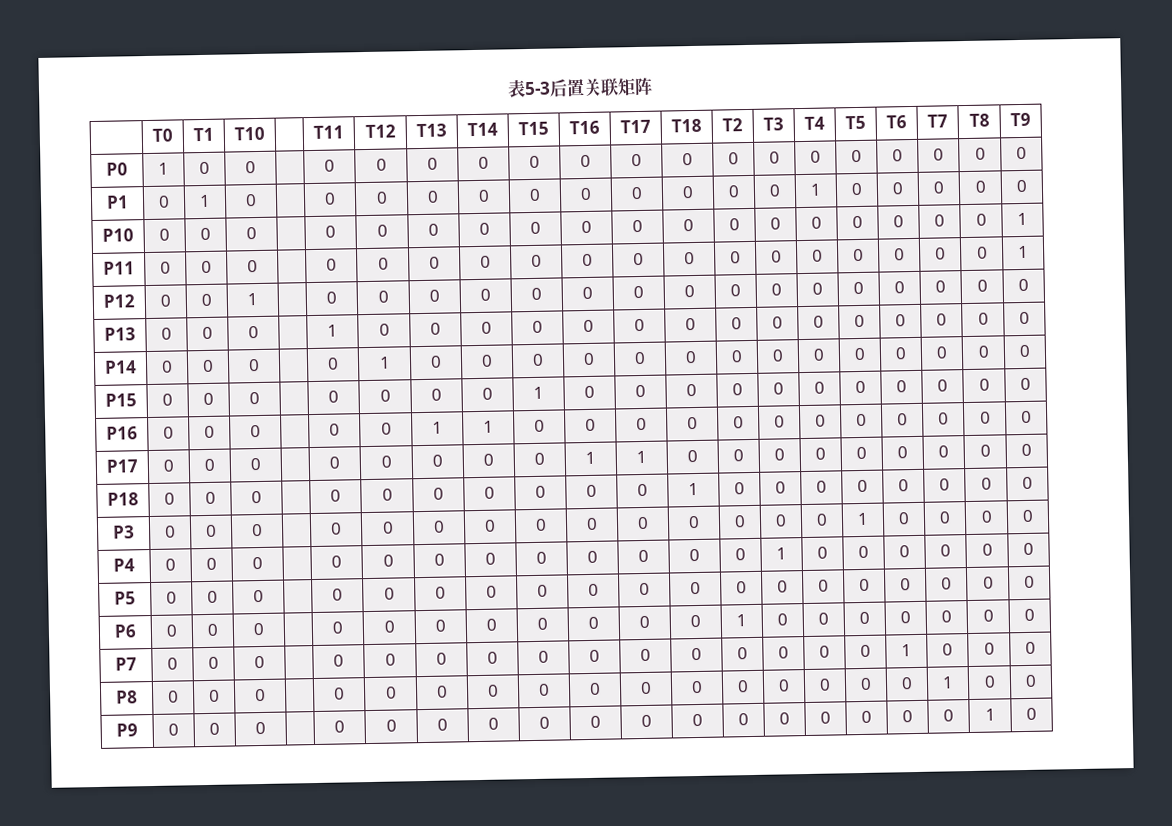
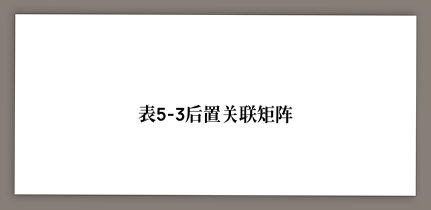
[152,128,173,142] [193,127,214,142] [234,126,265,141] [313,125,344,139] [364,124,396,139] [416,123,447,138] [467,122,498,137] [518,121,549,136] [569,120,600,135] [620,119,651,134] [671,118,702,133] [722,118,743,132] [763,117,784,131] [804,116,825,130] [845,115,866,130] [886,115,907,129] [927,114,948,128] [968,113,990,127] [1010,112,1031,127] [106,162,128,176] [158,162,169,175] [199,161,210,175] [245,161,256,174] [324,159,335,172] [375,158,387,171] [427,157,438,170] [478,156,489,169] [529,155,540,168] [580,154,591,168] [631,153,642,167] [682,153,693,166] [728,152,739,165] [769,151,780,164] [810,150,821,163] [851,149,862,163] [892,149,903,162] [933,148,944,161] [974,147,986,160] [1016,146,1027,160] [106,195,129,209] [158,195,170,208] [199,194,211,208] [245,194,257,207] [324,192,336,205] [375,191,388,204] [427,190,439,203] [478,189,490,202] [529,188,541,201] [580,187,592,201] [631,186,643,200] [682,186,694,199] [728,185,740,198] [769,184,781,197] [810,183,822,196] [851,182,863,196] [892,182,904,195] [933,181,945,194] [974,180,987,193] [1016,179,1028,193] [102,228,134,242] [159,228,170,241] [200,227,211,241] [246,227,257,240] [325,225,336,238] [376,224,388,237] [428,223,439,236] [479,222,490,235] [530,221,541,234] [581,220,592,234] [632,219,643,233] [683,218,694,232] [729,218,740,231] [770,217,781,230] [811,216,822,229] [852,215,863,229] [893,215,904,228] [934,214,945,227] [975,213,987,226] [1017,212,1028,226] [103,261,135,275] [160,261,171,274] [201,260,212,274] [247,260,258,273] [326,258,337,271] [377,257,389,270] [429,256,440,269] [480,255,491,268] [531,254,542,267] [582,253,593,267] [633,252,644,266] [684,251,695,265] [730,251,741,264] [771,250,782,263] [812,249,823,262] [853,248,864,262] [894,248,905,261] [935,247,946,260] [976,246,988,259] [1018,245,1029,259] [103,294,135,308] [160,294,171,307] [201,293,212,307] [247,292,258,306] [326,291,337,304] [377,290,389,303] [429,289,440,302] [480,288,491,301] [531,287,542,300] [582,286,593,300] [633,285,644,299] [684,284,695,298] [730,284,741,297] [771,283,782,296] [812,282,823,295] [853,281,864,295] [894,281,905,294] [935,280,946,293] [976,279,988,292] [1018,278,1029,292] [104,327,136,341] [161,327,172,340] [202,326,213,340] [248,325,259,339] [327,324,338,337] [378,323,390,336] [430,322,441,335] [481,321,492,334] [532,320,543,333] [583,319,594,333] [634,318,645,332] [685,317,696,331] [731,317,742,330] [772,316,783,329] [813,315,824,328] [854,314,865,328] [895,314,906,327] [936,313,947,326] [977,312,989,325] [1019,311,1030,325] [104,360,137,374] [161,360,173,373] [202,359,214,373] [248,358,260,372] [327,357,339,370] [378,356,391,369] [430,355,442,368] [481,354,493,367] [532,353,544,366] [583,352,595,366] [634,351,646,365] [685,350,697,364] [731,350,743,363] [772,349,784,362] [813,348,825,361] [854,347,866,361] [895,347,907,360] [936,346,948,359] [977,345,990,358] [1019,344,1031,358] [105,393,137,407] [162,393,173,406] [203,392,214,406] [249,391,260,405] [328,390,339,403] [379,389,391,402] [431,388,442,401] [482,387,493,400] [533,386,544,399] [584,385,595,399] [635,384,646,398] [686,383,697,397] [732,383,743,396] [773,382,784,395] [814,381,825,394] [855,380,866,394] [896,380,907,393] [937,379,948,392] [978,378,990,391] [1020,377,1031,391] [106,426,138,440] [163,426,174,439] [204,425,215,438] [250,424,261,438] [329,423,340,436] [380,422,392,435] [432,421,443,434] [483,420,494,433] [534,419,545,432] [585,418,596,432] [636,417,647,431] [687,416,698,430] [733,416,744,429] [774,415,785,428] [815,414,826,427] [856,413,867,427] [897,413,908,426] [938,412,949,425] [979,411,991,424] [1021,410,1032,424] [106,459,139,473] [163,459,175,472] [204,458,215,471] [250,457,261,471] [329,456,340,469] [380,455,392,468] [432,454,443,467] [483,453,494,466] [534,452,545,465] [585,451,596,465] [636,450,647,464] [687,449,698,463] [733,449,744,462] [774,448,785,461] [815,447,826,460] [856,446,867,460] [897,446,908,459] [938,445,949,458] [979,444,991,457] [1021,443,1032,457] [107,492,139,506] [164,492,175,505] [205,491,216,504] [251,490,262,504] [330,489,341,502] [381,488,393,501] [433,487,444,500] [484,486,495,499] [535,485,546,498] [586,484,597,498] [637,483,648,497] [688,482,699,496] [734,482,745,495] [775,481,786,494] [816,480,827,493] [857,479,868,493] [898,479,909,492] [939,478,950,491] [980,477,992,490] [1022,476,1033,490] [112,525,135,539] [164,525,176,538] [205,524,217,537] [251,523,263,537] [330,522,342,535] [381,521,394,534] [433,520,445,533] [484,519,496,532] [535,518,547,531] [586,517,598,530] [637,516,649,530] [688,515,700,529] [734,515,746,528] [775,514,787,527] [816,513,828,526] [857,512,869,526] [898,512,910,525] [939,511,951,524] [980,510,993,523] [1022,509,1034,523] [113,558,135,572] [165,558,176,571] [206,557,217,570] [252,556,263,570] [331,555,342,568] [382,554,394,567] [434,553,445,566] [485,552,496,565] [536,551,547,564] [587,550,598,563] [638,549,649,563] [689,548,700,562] [735,548,746,561] [776,547,787,560] [817,546,828,559] [858,545,869,559] [899,545,910,558] [940,544,951,557] [981,543,993,556] [1023,542,1034,556] [114,591,136,605] [166,591,177,604] [207,590,218,603] [253,589,264,603] [332,588,343,601] [383,587,395,600] [435,586,446,599] [486,585,497,598] [537,584,548,597] [588,583,599,596] [639,582,650,596] [690,581,701,595] [736,581,747,594] [777,580,788,593] [818,579,829,592] [859,578,870,592] [900,578,911,591] [941,577,952,590] [982,576,994,589] [1024,575,1035,588] [114,624,137,638] [166,624,178,637] [207,623,219,636] [253,622,265,636] [332,621,343,634] [383,620,395,633] [435,619,446,632] [486,618,497,631] [537,617,548,630] [588,616,599,629] [639,615,650,629] [690,614,701,628] [736,614,747,627] [777,613,788,626] [818,612,829,625] [859,611,870,625] [900,611,911,624] [941,610,952,623] [982,609,994,622] [1024,608,1035,621] [115,657,137,671] [167,657,178,670] [208,656,219,669] [254,655,265,669] [333,654,344,667] [384,653,396,666] [436,652,447,665] [487,651,498,664] [538,650,549,663] [589,649,600,662] [640,648,651,662] [691,647,702,661] [737,647,748,660] [778,646,789,659] [819,645,830,658] [860,644,871,658] [901,644,912,657] [942,643,953,656] [983,642,995,655] [1025,641,1036,654] [116,690,138,704] [168,690,179,703] [209,689,220,702] [255,688,266,702] [333,687,345,700] [384,686,397,699] [436,685,448,698] [487,684,499,697] [538,683,550,696] [589,682,601,695] [640,681,652,695] [691,680,703,694] [737,680,749,693] [778,679,790,692] [819,678,831,691] [860,677,872,691] [901,677,913,690] [942,676,954,689] [983,675,996,688] [1025,674,1037,687] [116,723,138,737] [168,723,179,736] [209,722,220,735] [255,721,266,735] [334,720,345,733] [385,719,397,732] [437,718,448,731] [488,717,499,730] [539,716,550,729] [590,715,601,728] [641,714,652,728] [692,713,703,727] [738,713,749,726] [779,712,790,725] [820,711,831,724] [861,710,872,723] [902,710,913,723] [943,709,954,722] [984,708,996,721] [1026,707,1037,720] // | T0 | T1 | T10 | | T11 | T12 | T13 | T14 | T15 | T16 | T17 | T18 | T2 | T3 | T4 | T5 | T6 | T7 | T8 | T9 // P0 | 1 | 0 | 0 | | 0 | 0 | 0 | 0 | 0 | 0 | 0 | 0 | 0 | 0 | 0 | 0 | 0 | 0 | 0 | 0 // P1 | 0 | 1 | 0 | | 0 | 0 | 0 | 0 | 0 | 0 | 0 | 0 | 0 | 0 | 1 | 0 | 0 | 0 | 0 | 0 // P10 | 0 | 0 | 0 | | 0 | 0 | 0 | 0 | 0 | 0 | 0 | 0 | 0 | 0 | 0 | 0 | 0 | 0 | 0 | 1 // P11 | 0 | 0 | 0 | | 0 | 0 | 0 | 0 | 0 | 0 | 0 | 0 | 0 | 0 | 0 | 0 | 0 | 0 | 0 | 1 // P12 | 0 | 0 | 1 | | 0 | 0 | 0 | 0 | 0 | 0 | 0 | 0 | 0 | 0 | 0 | 0 | 0 | 0 | 0 | 0 // P13 | 0 | 0 | 0 | | 1 | 0 | 0 | 0 | 0 | 0 | 0 | 0 | 0 | 0 | 0 | 0 | 0 | 0 | 0 | 0 // P14 | 0 | 0 | 0 | | 0 | 1 | 0 | 0 | 0 | 0 | 0 | 0 | 0 | 0 | 0 | 0 | 0 | 0 | 0 | 0 // P15 | 0 | 0 | 0 | | 0 | 0 | 0 | 0 | 1 | 0 | 0 | 0 | 0 | 0 | 0 | 0 | 0 | 0 | 0 | 0 // P16 | 0 | 0 | 0 | | 0 | 0 | 1 | 1 | 0 | 0 | 0 | 0 | 0 | 0 | 0 | 0 | 0 | 0 | 0 | 0 // P17 | 0 | 0 | 0 | | 0 | 0 | 0 | 0 | 0 | 1 | 1 | 0 | 0 | 0 | 0 | 0 | 0 | 0 | 0 | 0 // P18 | 0 | 0 | 0 | | 0 | 0 | 0 | 0 | 0 | 0 | 0 | 1 | 0 | 0 | 0 | 0 | 0 | 0 | 0 | 0 // P3 | 0 | 0 | 0 | | 0 | 0 | 0 | 0 | 0 | 0 | 0 | 0 | 0 | 0 | 0 | 1 | 0 | 0 | 0 | 0 // P4 | 0 | 0 | 0 | | 0 | 0 | 0 | 0 | 0 | 0 | 0 | 0 | 0 | 1 | 0 | 0 | 0 | 0 | 0 | 0 // P5 | 0 | 0 | 0 | | 0 | 0 | 0 | 0 | 0 | 0 | 0 | 0 | 0 | 0 | 0 | 0 | 0 | 0 | 0 | 0 // P6 | 0 | 0 | 0 | | 0 | 0 | 0 | 0 | 0 | 0 | 0 | 0 | 1 | 0 | 0 | 0 | 0 | 0 | 0 | 0 // P7 | 0 | 0 | 0 | | 0 | 0 | 0 | 0 | 0 | 0 | 0 | 0 | 0 | 0 | 0 | 0 | 1 | 0 | 0 | 0 // P8 | 0 | 0 | 0 | | 0 | 0 | 0 | 0 | 0 | 0 | 0 | 0 | 0 | 0 | 0 | 0 | 0 | 1 | 0 | 0 // P9 | 0 | 0 | 0 | | 0 | 0 | 0 | 0 | 0 | 0 | 0 | 0 | 0 | 0 | 0 | 0 | 0 | 0 | 1 | 0 -> (293, 114) none

